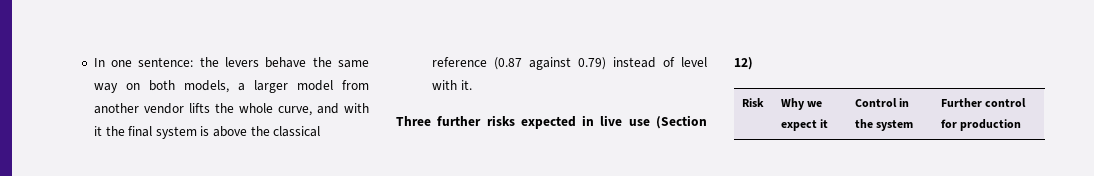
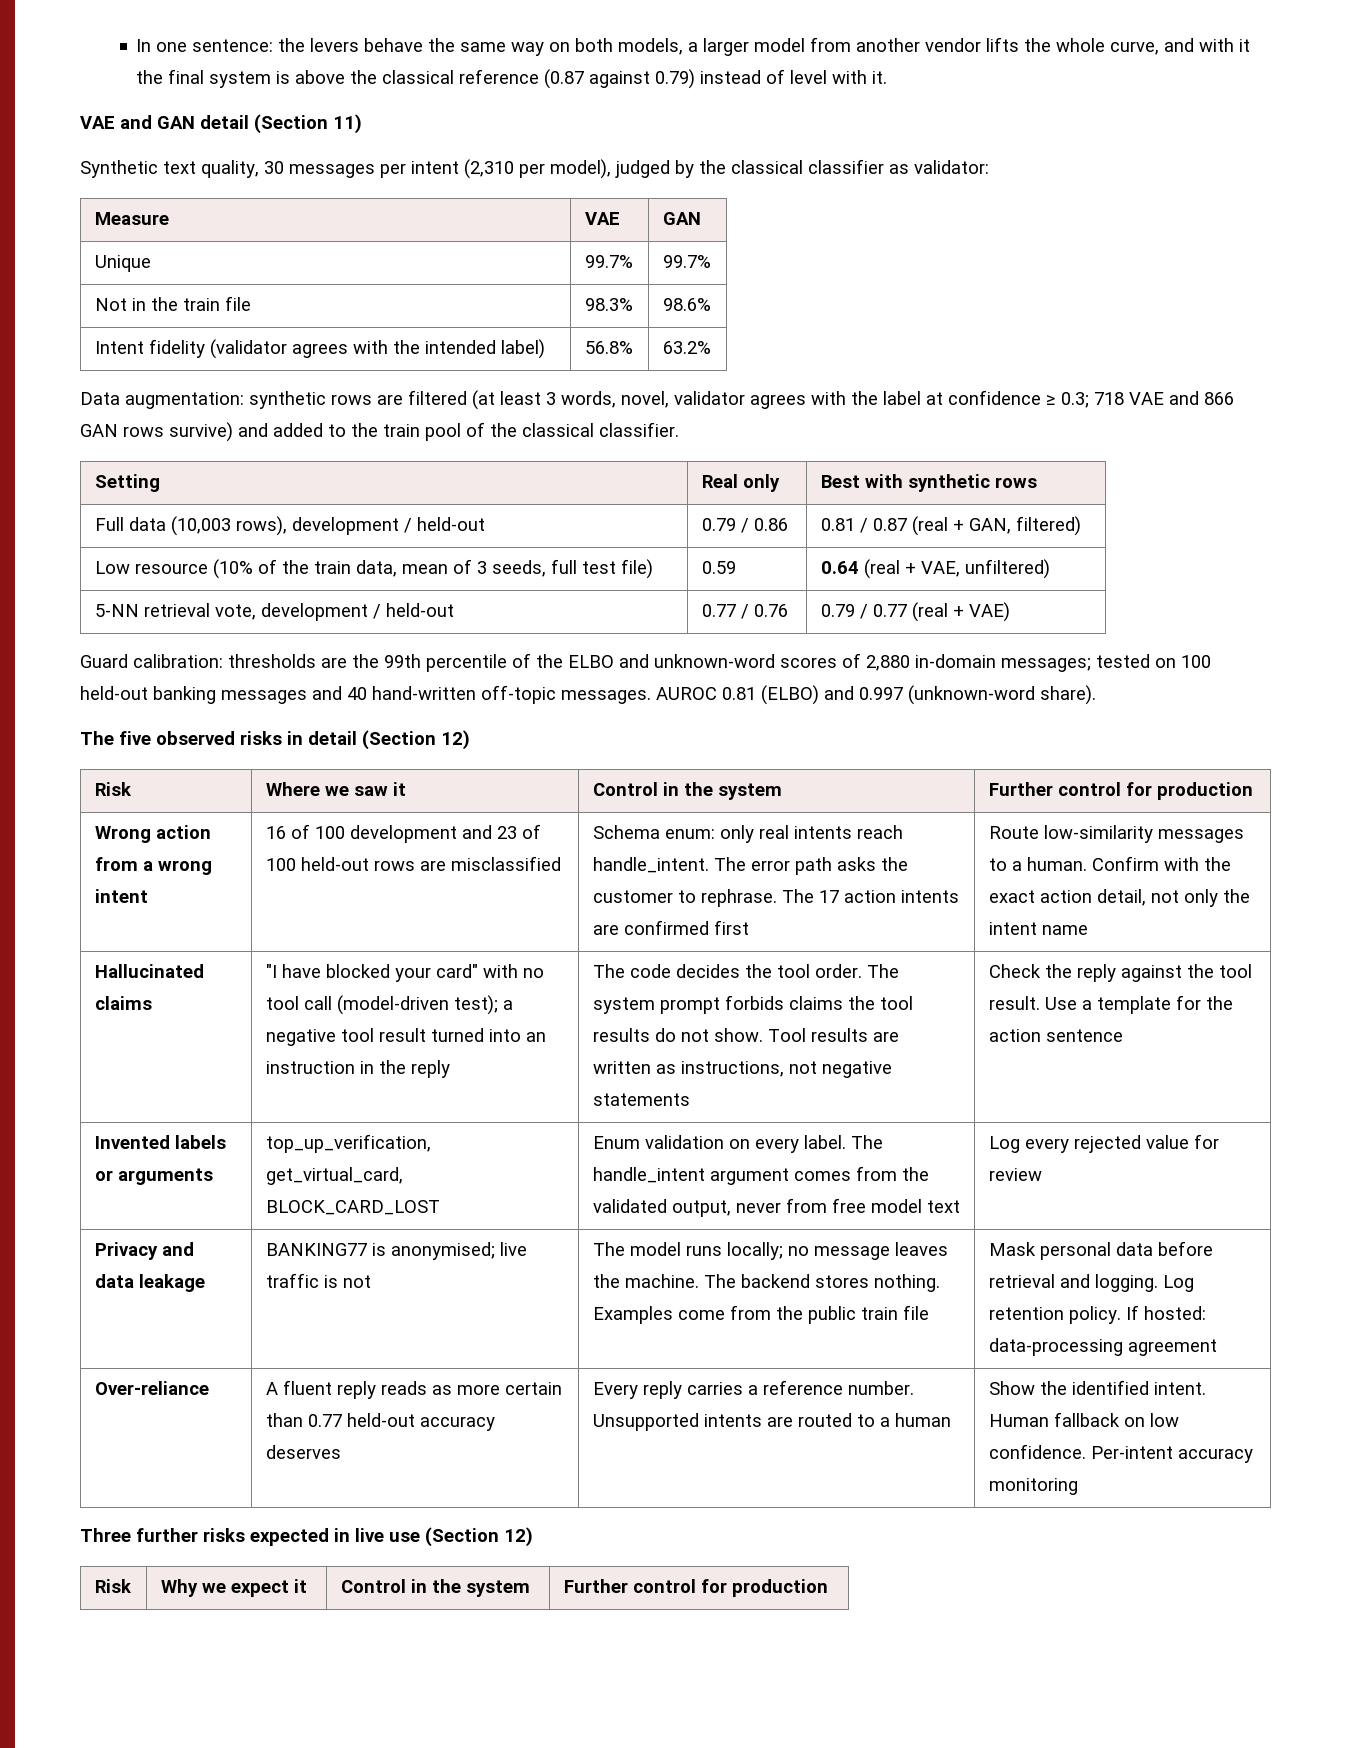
(472, 85) none -> [80,114,362,134] [80,159,989,179] [94,212,169,225] [584,212,620,225] [662,212,701,225] [94,255,151,272] [584,255,633,268] [662,255,711,268] [94,296,251,311] [584,298,633,311] [662,298,711,311] [94,339,545,359] [584,341,633,354] [662,341,711,354] [80,390,1234,410] [80,422,679,442] [94,474,160,492] [701,474,780,492] [820,474,1037,492] [94,516,485,536] [701,518,788,533] [820,516,1081,536] [94,559,653,579] [701,561,736,574] [820,559,1050,579] [94,603,454,621] [701,604,788,619] [820,602,1010,622] [80,653,1211,672] [80,685,1096,705] [80,730,470,750] [94,782,132,796] [265,782,406,796] [592,782,782,800] [988,782,1253,800] [94,825,211,843] [94,857,212,875] [94,889,148,903] [265,824,541,843] [265,856,561,871] [592,825,903,843] [592,857,908,875] [592,889,959,907] [592,920,749,935] [988,825,1244,843] [988,856,1231,871] [988,889,1250,907] [988,922,1088,935] [94,964,204,978] [94,996,152,1010] [265,964,544,982] [265,995,513,1015] [265,1028,546,1046] [265,1060,450,1078] [592,964,899,978] [592,995,913,1014] [592,1028,899,1042] [592,1061,892,1078] [592,1093,690,1106] [988,964,1252,982] [988,995,1233,1014] [988,1029,1123,1042] [94,1135,226,1149] [94,1168,213,1185] [265,1134,431,1153] [265,1167,403,1185] [265,1200,440,1215] [592,1135,883,1153] [592,1166,929,1185] [592,1198,960,1217] [988,1134,1219,1153] [988,1168,1042,1181] [94,1242,194,1260] [94,1274,205,1292] [265,1242,527,1260] [265,1273,371,1288] [592,1242,948,1260] [592,1274,940,1292] [592,1305,929,1324] [988,1241,1213,1260] [988,1274,1194,1292] [988,1305,1206,1324] [988,1338,1217,1356] [94,1381,209,1395] [265,1380,562,1399] [265,1413,495,1431] [265,1445,341,1459] [592,1380,914,1399] [592,1413,951,1431] [988,1380,1206,1395] [988,1412,1179,1427] [988,1444,1253,1463] [988,1478,1078,1495] // VAE and GAN detail (Section 11) // Synthetic text quality, 30 messages per intent (2,310 per model), judged by the classical classifier as validator: // Measure | VAE | GAN // Unique | 99.7% | 99.7% // Not in the train file | 98.3% | 98.6% // Intent fidelity (validator agrees with the intended label) | 56.8% | 63.2% // Data augmentation: synthetic rows are filtered (at least 3 words, novel, validator agrees with the label at confidence ≥ 0.3; 718 VAE and 866 GAN rows survive) and added to the train pool of the classical classifier. // Setting | Real only | Best with synthetic rows // Full data (10,003 rows), development / held-out | 0.79 / 0.86 | 0.81 / 0.87 (real + GAN, filtered) // Low resource (10% of the train data, mean of 3 seeds, full test file) | 0.59 | 0.64 (real + VAE, unfiltered) // 5-NN retrieval vote, development / held-out | 0.77 / 0.76 | 0.79 / 0.77 (real + VAE) // Guard calibration: thresholds are the 99th percentile of the ELBO and unknown-word scores of 2,880 in-domain messages; tested on 100 held-out banking messages and 40 hand-written off-topic messages. AUROC 0.81 (ELBO) and 0.997 (unknown-word share). // The five observed risks in detail (Section 12) // Risk | Where we saw it | Control in the system | Further control for production // Wrong action from a wrong intent | 16 of 100 development and 23 of 100 held-out rows are misclassified | Schema enum: only real intents reach handle_intent. The error path asks the customer to rephrase. The 17 action intents are confirmed first | Route low-similarity messages to a human. Confirm with the exact action detail, not only the intent name // Hallucinated claims | "I have blocked your card" with no tool call (model-driven test); a negative tool result turned into an instruction in the reply | The code decides the tool order. The system prompt forbids claims the tool results do not show. Tool results are written as instructions, not negative statements | Check the reply against the tool result. Use a template for the action sentence // Invented labels or arguments | top_up_verification, get_virtual_card, BLOCK_CARD_LOST | Enum validation on every label. The handle_intent argument comes from the validated output, never from free model text | Log every rejected value for review // Privacy and data leakage | BANKING77 is anonymised; live traffic is not | The model runs locally; no message leaves the machine. The backend stores nothing. Examples come from the public train file | Mask personal data before retrieval and logging. Log retention policy. If hosted: data-processing agreement // Over-reliance | A fluent reply reads as more certain than 0.77 held-out accuracy deserves | Every reply carries a reference number. Unsupported intents are routed to a human | Show the identified intent. Human fallback on low confidence. Per-intent accuracy monitoring

